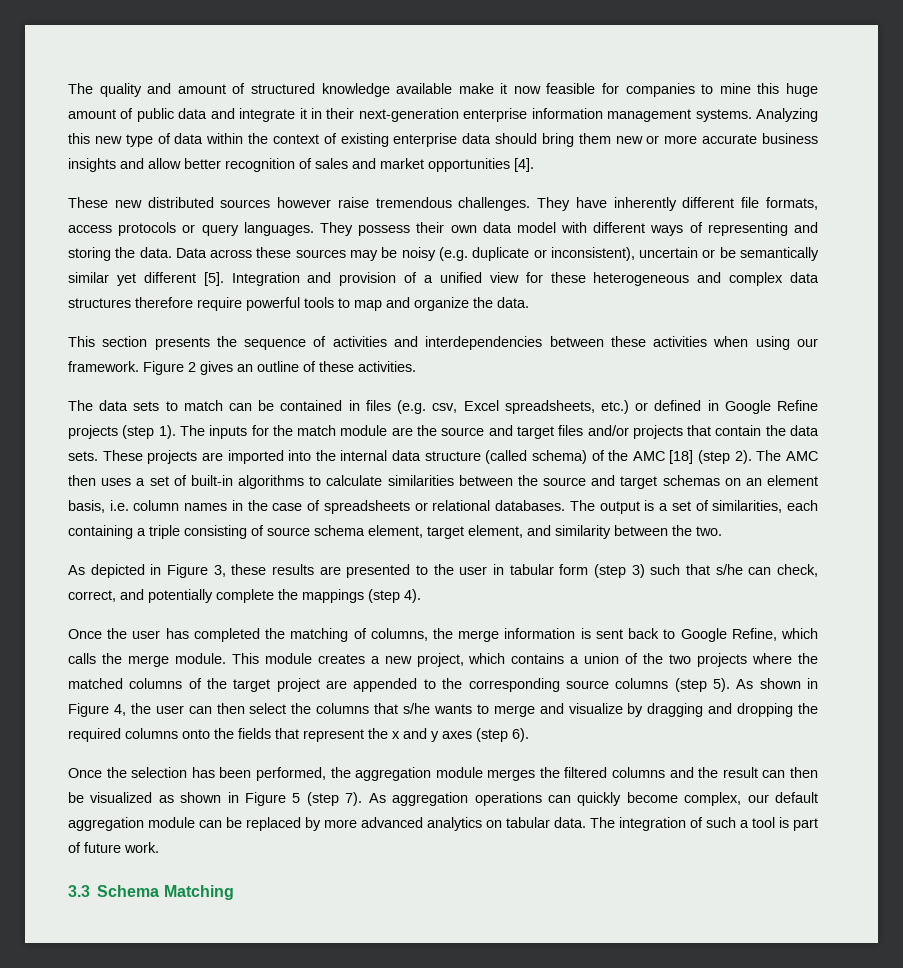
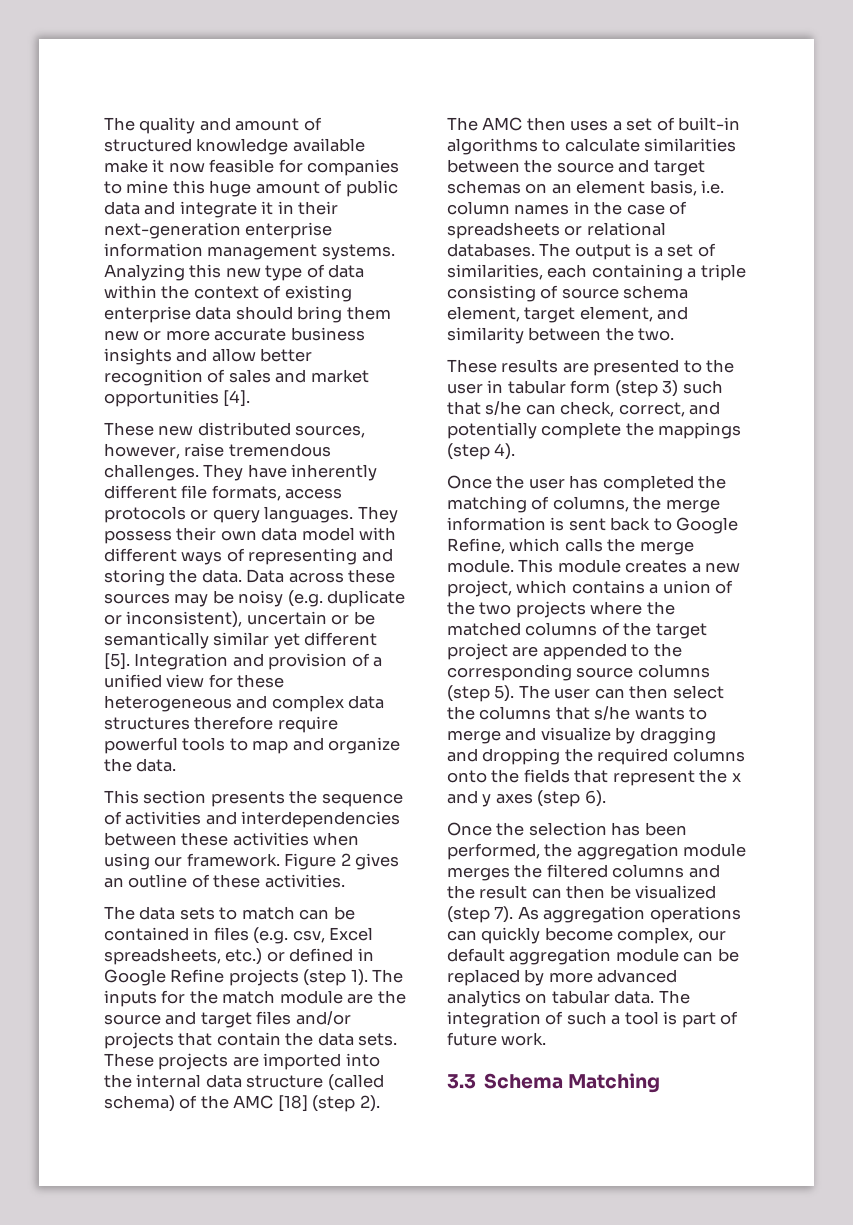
[220,197,332,208] sources however -> [295,425,366,438] [104,443,180,459] sources, however,
[68,564,267,578] As depicted in Figure 3, these -> [447,359,497,373] These
[736,678,819,689] [68,703,151,717] As shown in Figure 4, the -> [518,685,550,699] The
[158,792,301,806] as shown in Figure 5 -> (717, 892) none

